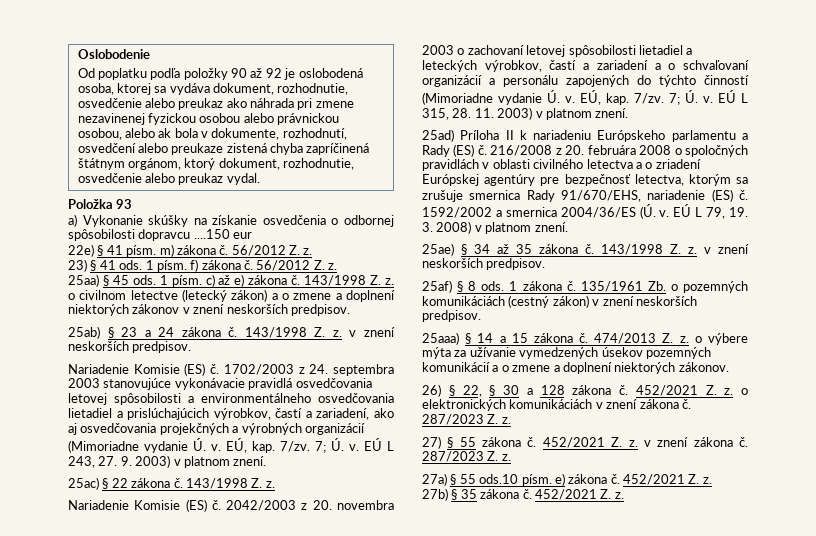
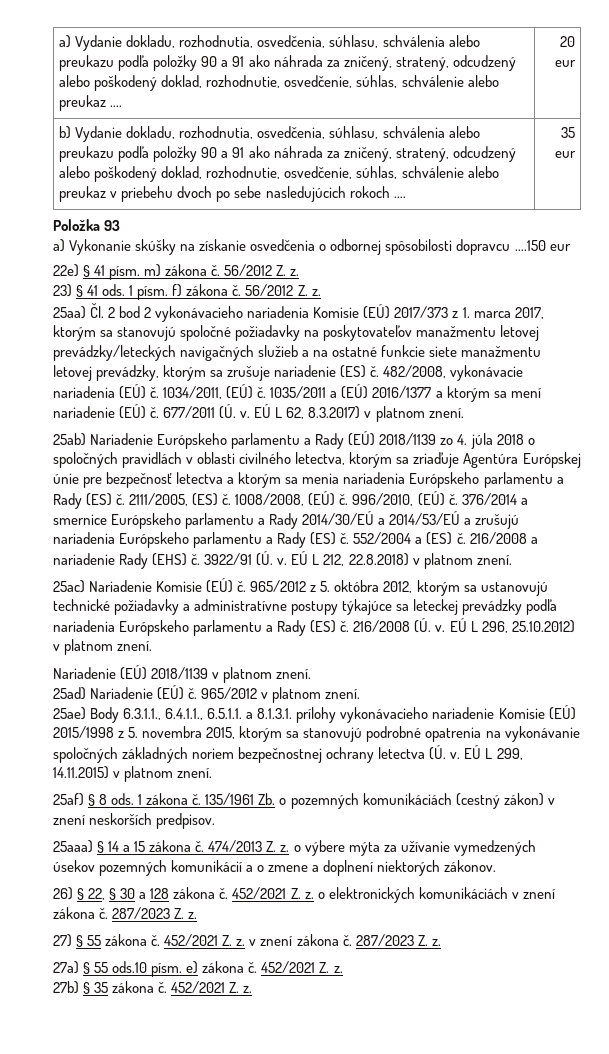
[77,49,150,59] [77,68,363,80] [77,83,349,95] [77,98,354,110] [77,113,340,125] [77,128,347,140] [77,143,370,155] [77,158,355,170] [77,173,260,185] Oslobodenie // Od poplatku podľa položky 90 až 92 je oslobodená osoba, ktorej sa vydáva dokument, rozhodnutie, osvedčenie alebo preukaz ako náhrada pri zmene nezavinenej fyzickou osobou alebo právnickou osobou, alebo ak bola v dokumente, rozhodnutí, osvedčení alebo preukaze zistená chyba zapríčinená štátnym orgánom, ktorý dokument, rozhodnutie, osvedčenie alebo preukaz vydal. -> [59,35,480,51] [59,55,516,71] [59,75,499,91] [59,95,123,111] [559,36,575,47] [554,60,576,67] [59,126,480,142] [59,146,516,162] [59,166,499,182] [59,186,406,202] [560,127,575,138] [554,151,576,158] a) Vydanie dokladu, rozhodnutia, osvedčenia, súhlasu, schválenia alebo preukazu podľa položky 90 a 91 ako náhrada za zničený, stratený, odcudzený alebo poškodený doklad, rozhodnutie, osvedčenie, súhlas, schválenie alebo preukaz .... | 20 eur // b) Vydanie dokladu, rozhodnutia, osvedčenia, súhlasu, schválenia alebo preukazu podľa položky 90 a 91 ako náhrada za zničený, stratený, odcudzený alebo poškodený doklad, rozhodnutie, osvedčenie, súhlas, schválenie alebo preukaz v priebehu dvoch po sebe nasledujúcich rokoch .... | 35 eur
[102,274,394,287] [68,289,395,302] [68,304,350,316] [68,326,396,339] [68,341,192,353] [68,363,395,376] [68,378,372,390] [68,393,394,405] [68,408,394,420] [68,423,365,435] [68,438,394,453] [68,455,267,468] [68,477,275,490] [68,499,394,512] [422,45,693,57] [422,60,749,72] [422,75,749,87] [422,90,748,105] [422,107,629,120] [422,129,592,142] § 45 ods. 1 písm. c) až e) zákona č. 143/1998 Z. z. o civilnom letectve (letecký zákon) a o zmene a doplnení niektorých zákonov v znení neskorších predpisov. // 25ab) § 23 a 24 zákona č. 143/1998 Z. z. v znení neskorších predpisov. // Nariadenie Komisie (ES) č. 1702/2003 z 24. septembra 2003 stanovujúce vykonávacie pravidlá osvedčovania letovej spôsobilosti a environmentálneho osvedčovania lietadiel a prislúchajúcich výrobkov, častí a zariadení, ako aj osvedčovania projekčných a výrobných organizácií (Mimoriadne vydanie Ú. v. EÚ, kap. 7/zv. 7; Ú. v. EÚ L 243, 27. 9. 2003) v platnom znení. // 25ac) § 22 zákona č. 143/1998 Z. z. // Nariadenie Komisie (ES) č. 2042/2003 z 20. novembra 2003 o zachovaní letovej spôsobilosti lietadiel a leteckých výrobkov, častí a zariadení a o schvaľovaní organizácií a personálu zapojených do týchto činností (Mimoriadne vydanie Ú. v. EÚ, kap. 7/zv. 7; Ú. v. EÚ L 315, 28. 11. 2003) v platnom znení. // 25ad) Príloha II k nariadeniu -> [90,303,544,322] [53,325,540,341] [53,345,542,361] [53,365,524,381] [53,384,541,402] [53,404,464,422] [53,431,535,449] [53,452,581,468] [53,472,564,488] [53,491,528,509] [53,511,520,529] [53,532,538,548] [53,551,512,569] [53,578,548,596] [53,599,558,615] [53,620,115,632] Čl. 2 bod 2 vykonávacieho nariadenia Komisie (EÚ) 2017/373 z 1. marca 2017, ktorým sa stanovujú spoločné požiadavky na poskytovateľov manažmentu letovej prevádzky/leteckých navigačných služieb a na ostatné funkcie siete manažmentu letovej prevádzky, ktorým sa zrušuje nariadenie (ES) č. 482/2008, vykonávacie nariadenia (EÚ) č. 1034/2011, (EÚ) č. 1035/2011 a (EÚ) 2016/1377 a ktorým sa mení nariadenie (EÚ) č. 677/2011 (Ú. v. EÚ L 62, 8.3.2017) v platnom znení. // 25ab) Nariadenie Európskeho parlamentu a Rady (EÚ) 2018/1139 zo 4. júla 2018 o spoločných pravidlách v oblasti civilného letectva, ktorým sa zriaďuje Agentúra Európskej únie pre bezpečnosť letectva a ktorým sa menia nariadenia Európskeho parlamentu a Rady (ES) č. 2111/2005, (ES) č. 1008/2008, (EÚ) č. 996/2010, (EÚ) č. 376/2014 a smernice Európskeho parlamentu a Rady 2014/30/EÚ a 2014/53/EÚ a zrušujú nariadenia Európskeho parlamentu a Rady (ES) č. 552/2004 a (ES) č. 216/2008 a nariadenie Rady (EHS) č. 3922/91 (Ú. v. EÚ L 212, 22.8.2018) v platnom znení. // 25ac) Nariadenie Komisie (EÚ) č. 965/2012 z 5. októbra 2012, ktorým sa ustanovujú technické požiadavky a administratívne postupy týkajúce sa leteckej prevádzky podľa nariadenia
[555,145,748,157] [422,159,701,171] [422,174,748,186] [422,189,748,202] [422,204,748,219] [422,221,568,234] [422,243,749,256] [422,258,546,270] z 20. februára 2008 o spoločných pravidlách v oblasti civilného letectva a o zriadení Európskej agentúry pre bezpečnosť letectva, ktorým sa zrušuje smernica Rady 91/670/EHS, nariadenie (ES) č. 1592/2002 a smernica 2004/36/ES (Ú. v. EÚ L 79, 19. 3. 2008) v platnom znení. // 25ae) § 34 až 35 zákona č. 143/1998 Z. z. v znení neskorších predpisov. -> [414,618,575,633] [53,639,153,655] [53,665,312,683] [53,685,361,703] [53,705,576,723] [53,726,580,742] [53,745,523,763] [53,766,213,782] (Ú. v. EÚ L 296, 25.10.2012) v platnom znení. // Nariadenie (EÚ) 2018/1139 v platnom znení. // 25ad) Nariadenie (EÚ) č. 965/2012 v platnom znení. // 25ae) Body 6.3.1.1., 6.4.1.1., 6.5.1.1. a 8.1.3.1. prílohy vykonávacieho nariadenie Komisie (EÚ) 2015/1998 z 5. novembra 2015, ktorým sa stanovujú podrobné opatrenia na vykonávanie spoločných základných noriem bezpečnostnej ochrany letectva (Ú. v. EÚ L 299, 14.11.2015) v platnom znení.

